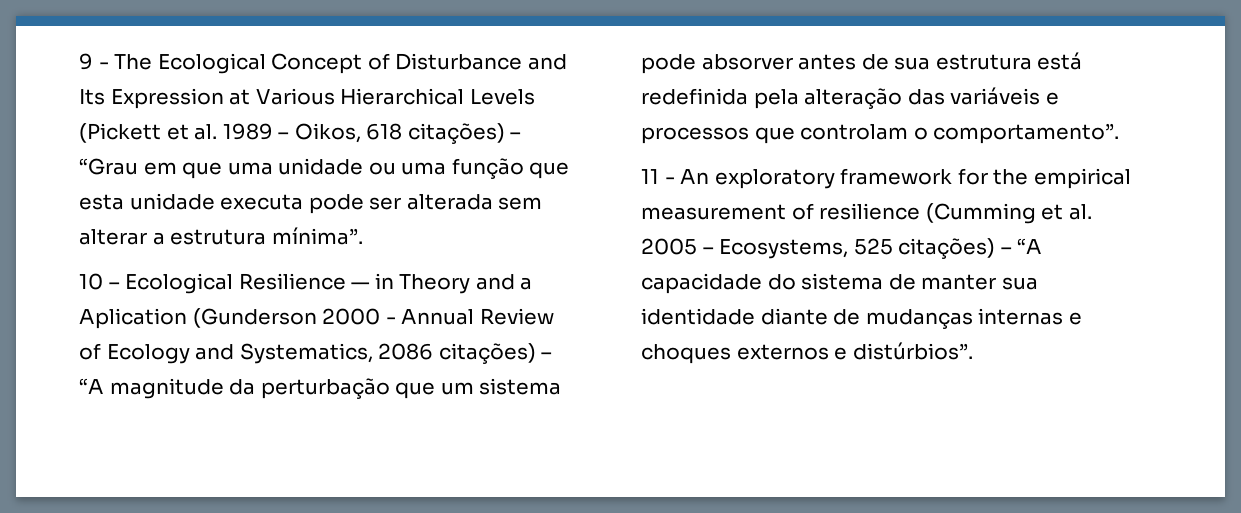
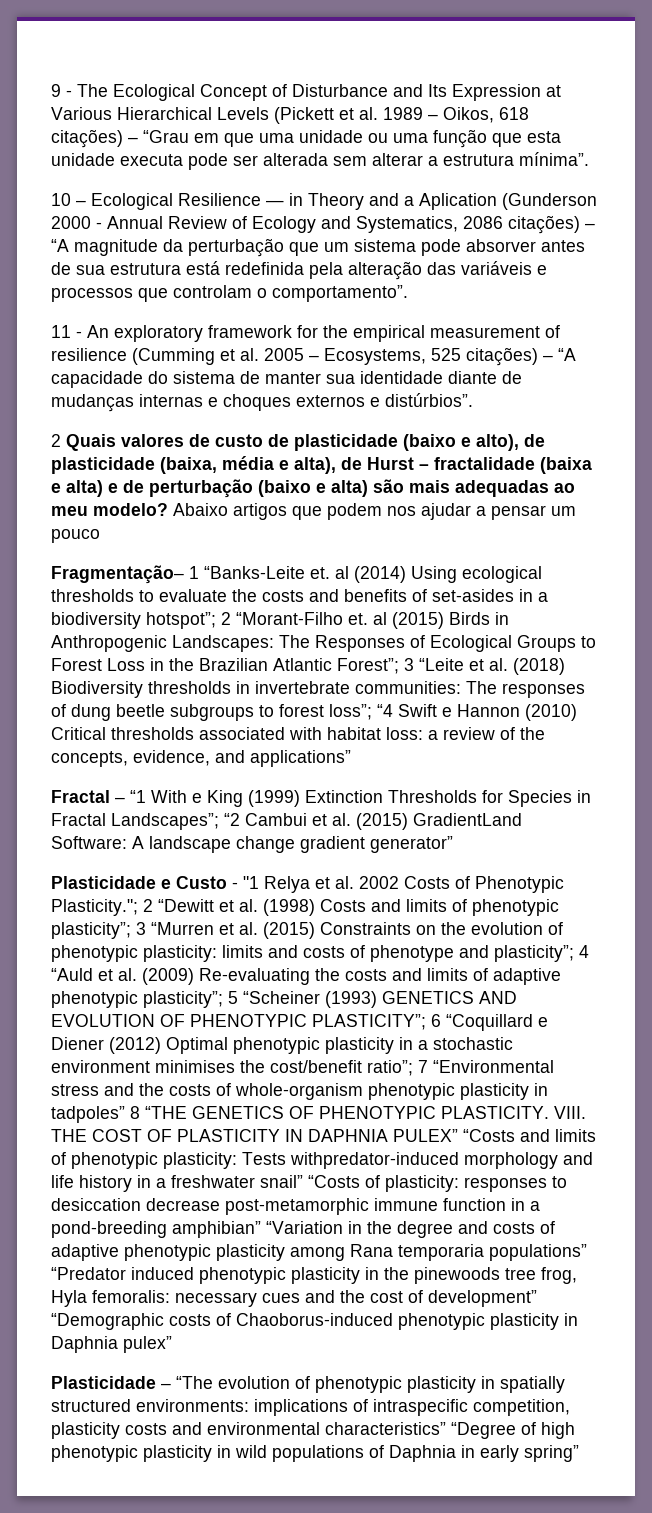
(973, 351) none -> [51,434,545,451] [51,456,592,474] [51,479,575,498] [51,503,576,520] [51,529,100,543] [51,565,542,584] [51,589,548,602] [51,612,509,629] [51,635,596,652] [51,658,565,675] [51,681,585,698] [51,704,577,721] [51,727,545,740] [51,750,351,767] [51,790,591,807] [51,813,522,830] [51,836,453,853] [51,876,564,893] [51,899,559,916] [51,922,563,939] [51,945,589,962] [51,968,561,985] [51,991,517,1008] [51,1014,548,1031] [51,1037,513,1054] [51,1060,554,1076] [51,1083,548,1100] [51,1106,586,1123] [51,1129,596,1142] [51,1152,593,1169] [51,1175,567,1192] [51,1198,540,1215] [51,1221,555,1238] [51,1244,587,1261] [51,1267,577,1284] [51,1290,537,1307] [51,1313,578,1330] [51,1336,172,1353] [51,1376,565,1393] [51,1399,570,1416] [51,1422,575,1439] [51,1445,579,1462] // 2 Quais valores de custo de plasticidade (baixo e alto), de plasticidade (baixa, média e alta), de Hurst – fractalidade (baixa e alta) e de perturbação (baixo e alta) são mais adequadas ao meu modelo? Abaixo artigos que podem nos ajudar a pensar um pouco // Fragmentação– 1 “Banks-Leite et. al (2014) Using ecological thresholds to evaluate the costs and benefits of set-asides in a biodiversity hotspot”; 2 “Morant-Filho et. al (2015) Birds in Anthropogenic Landscapes: The Responses of Ecological Groups to Forest Loss in the Brazilian Atlantic Forest”; 3 “Leite et al. (2018) Biodiversity thresholds in invertebrate communities: The responses of dung beetle subgroups to forest loss”; “4 Swift e Hannon (2010) Critical thresholds associated with habitat loss: a review of the concepts, evidence, and applications” // Fractal – “1 With e King (1999) Extinction Thresholds for Species in Fractal Landscapes”; “2 Cambui et al. (2015) GradientLand Software: A landscape change gradient generator” // Plasticidade e Custo - "1 Relya et al. 2002 Costs of Phenotypic Plasticity."; 2 “Dewitt et al. (1998) Costs and limits of phenotypic plasticity”; 3 “Murren et al. (2015) Constraints on the evolution of phenotypic plasticity: limits and costs of phenotype and plasticity”; 4 “Auld et al. (2009) Re-evaluating the costs and limits of adaptive phenotypic plasticity”; 5 “Scheiner (1993) GENETICS AND EVOLUTION OF PHENOTYPIC PLASTICITY”; 6 “Coquillard e Diener (2012) Optimal phenotypic plasticity in a stochastic environment minimises the cost/benefit ratio”; 7 “Environmental stress and the costs of whole-organism phenotypic plasticity in tadpoles” 8 “THE GENETICS OF PHENOTYPIC PLASTICITY. VIII. THE COST OF PLASTICITY IN DAPHNIA PULEX” “Costs and limits of phenotypic plasticity: Tests withpredator-induced morphology and life history in a freshwater snail” “Costs of plasticity: responses to desiccation decrease post-metamorphic immune function in a pond-breeding amphibian” “Variation in the degree and costs of adaptive phenotypic plasticity among Rana temporaria populations” “Predator induced phenotypic plasticity in the pinewoods tree frog, Hyla femoralis: necessary cues and the cost of development” “Demographic costs of Chaoborus-induced phenotypic plasticity in Daphnia pulex” // Plasticidade – “The evolution of phenotypic plasticity in spatially structured environments: implications of intraspecific competition, plasticity costs and environmental characteristics” “Degree of high phenotypic plasticity in wild populations of Daphnia in early spring”

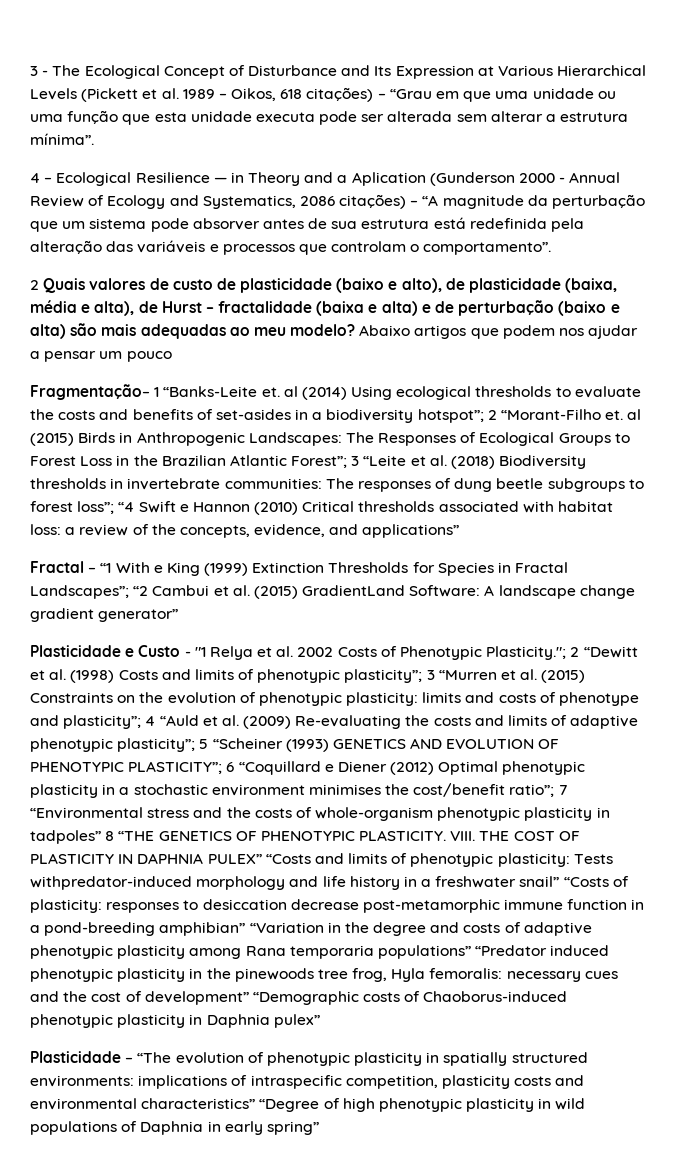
[51,84,61,97] 9 -> [30,66,38,76] 3
[51,193,71,206] 10 -> [30,173,40,183] 4
[51,325,560,342] [51,347,576,366] [51,371,522,388] [51,393,473,412] // 11 - An exploratory framework for the empirical measurement of resilience (Cumming et al. 2005 – Ecosystems, 525 citações) – “A capacidade do sistema de manter sua identidade diante de mudanças internas e choques externos e distúrbios”. -> (552, 248) none

